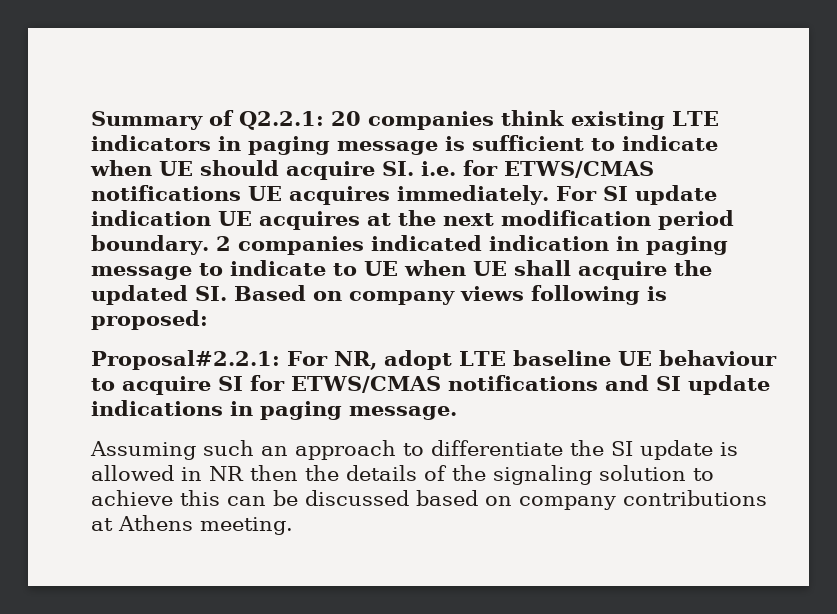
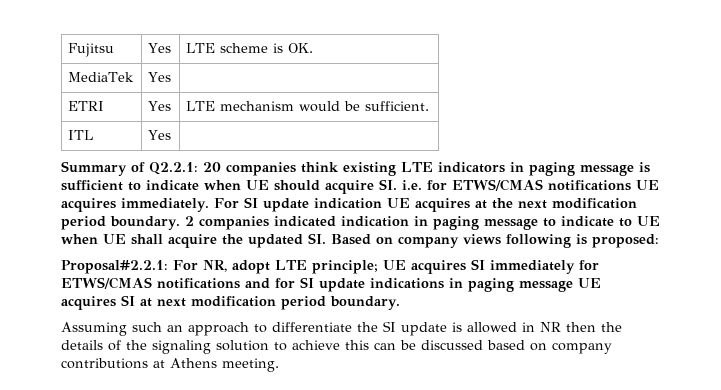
(91, 120) none -> [68,43,115,57] [148,43,172,53] [186,43,314,53] [68,72,135,82] [148,72,172,82] [68,101,105,111] [148,101,172,111] [186,101,430,112] [68,130,94,140] [148,130,172,140] Fujitsu | Yes | LTE scheme is OK. // MediaTek | Yes | // ETRI | Yes | LTE mechanism would be sufficient. // ITL | Yes | //
[512,350,777,366] [91,376,243,395] baseline UE behaviour to acquire SI -> [312,259,575,274] principle; UE acquires SI immediately
(649, 383) none -> [275,278,295,288] for
[349,406,457,420] message. -> [519,278,601,292] [61,295,400,310] message UE acquires SI at next modification period boundary.

